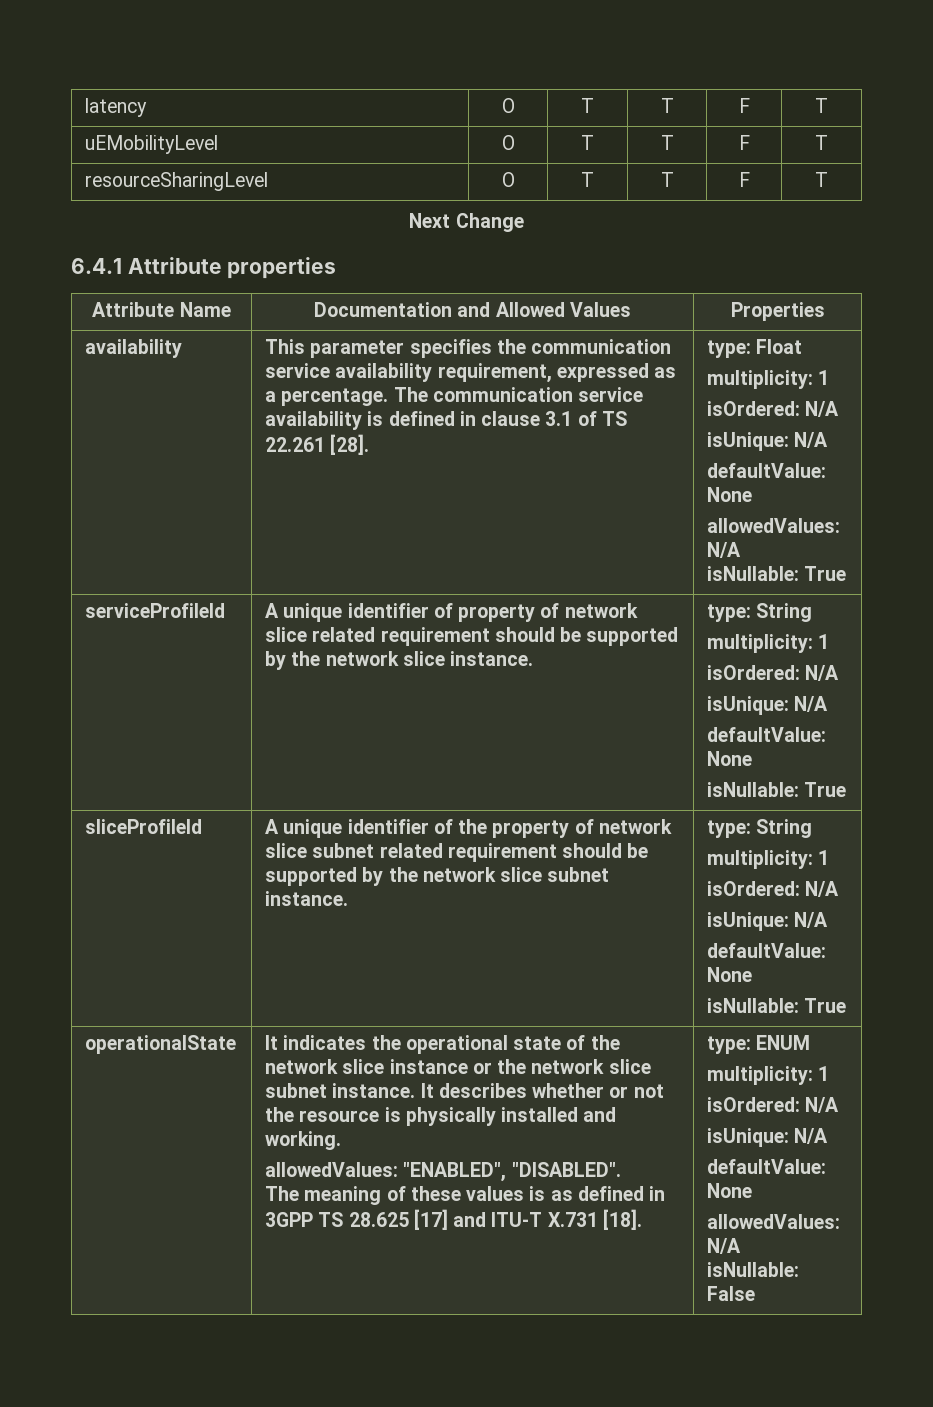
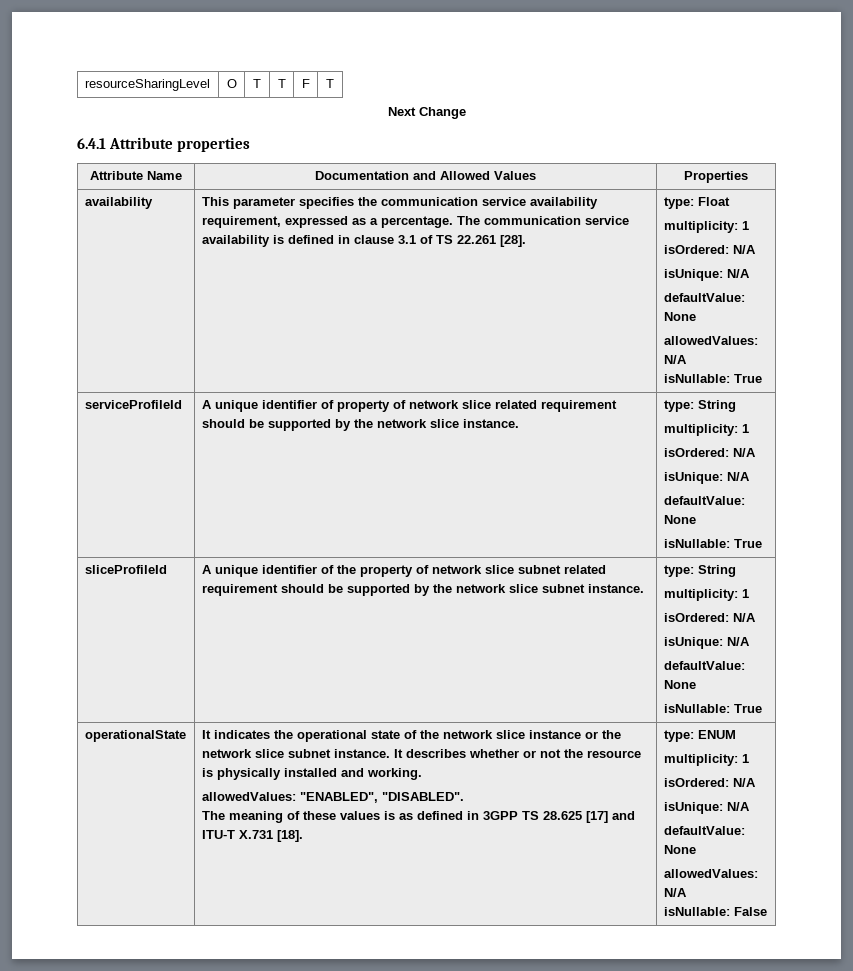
[85,98,148,117] [501,98,515,113] [581,98,594,113] [660,98,674,113] [738,98,750,113] [815,98,828,113] [85,135,219,154] [501,135,515,150] [581,135,594,150] [660,135,674,150] [738,135,750,150] [815,135,828,150] latency | O | T | T | F | T // uEMobilityLevel | O | T | T | F | T // -> (84, 85) none

